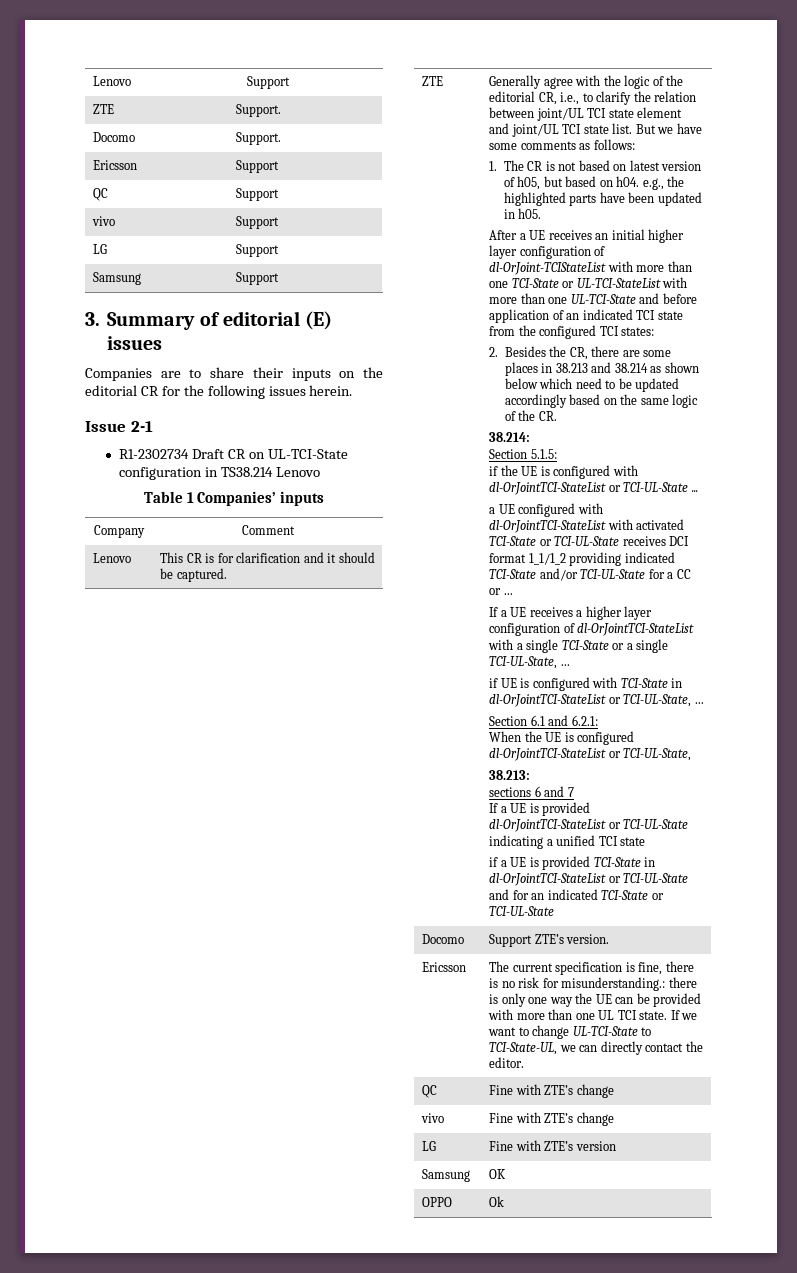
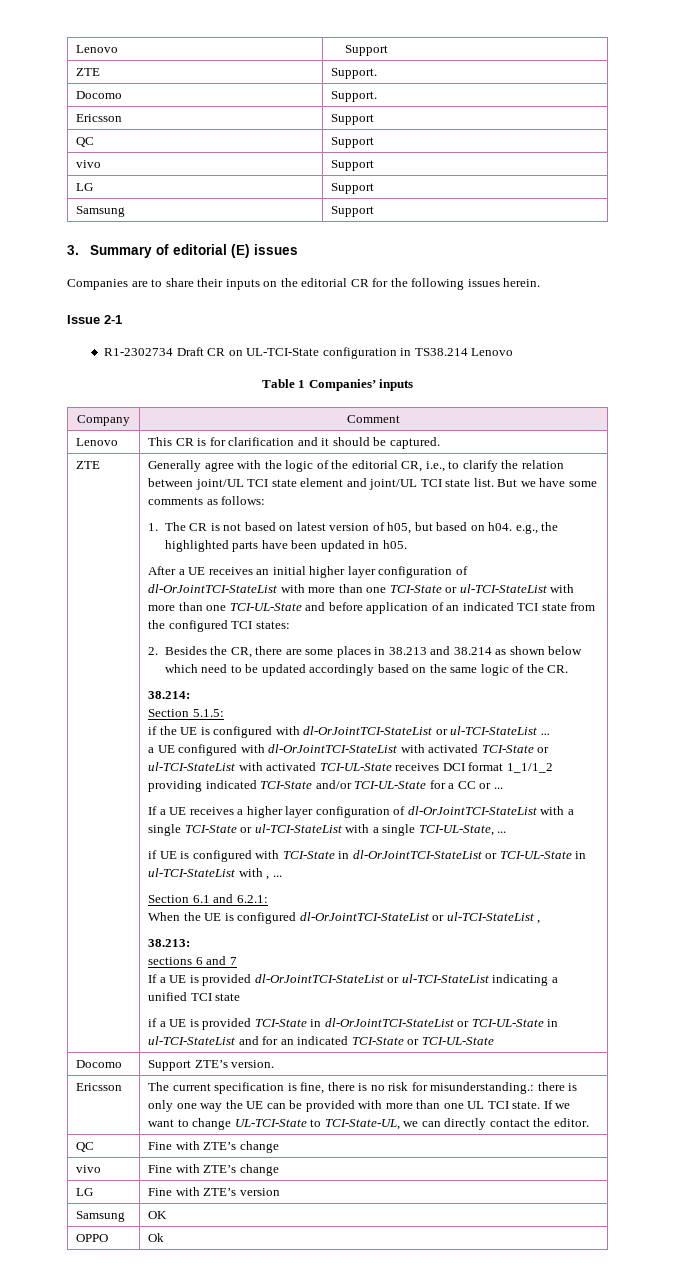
[489,262,607,275] dl-OrJoint-TCIStateList -> [148,584,278,593] dl-OrJointTCI-StateList
[576,277,688,288] [489,293,636,304] UL-TCI-StateList with more than one UL-TCI-State -> [459,584,575,593] [148,602,302,611] ul-TCI-StateList with more than one TCI-UL-State
[623,482,689,492] TCI-UL-State -> [450,726,538,735] ul-TCI-StateList
(552, 542) none -> [148,762,317,771] ul-TCI-StateList with activated
(625, 646) none -> [254,824,370,833] ul-TCI-StateList with
[623,694,692,707] TCI-UL-State, -> [499,851,587,859] [148,868,270,880] TCI-UL-State in ul-TCI-StateList with ,
[623,748,692,761] TCI-UL-State, -> [446,912,541,924] ul-TCI-StateList ,
[623,819,689,829] TCI-UL-State -> [401,974,489,983] ul-TCI-StateList
(689, 878) none -> [547,1019,559,1027] [148,1036,236,1045] in ul-TCI-StateList

